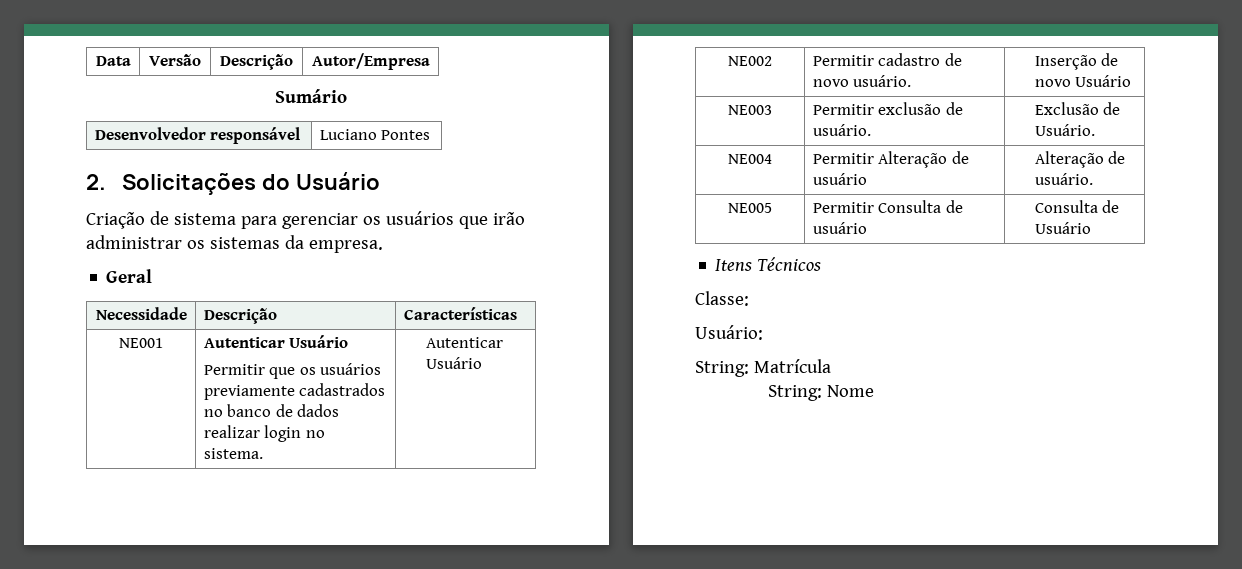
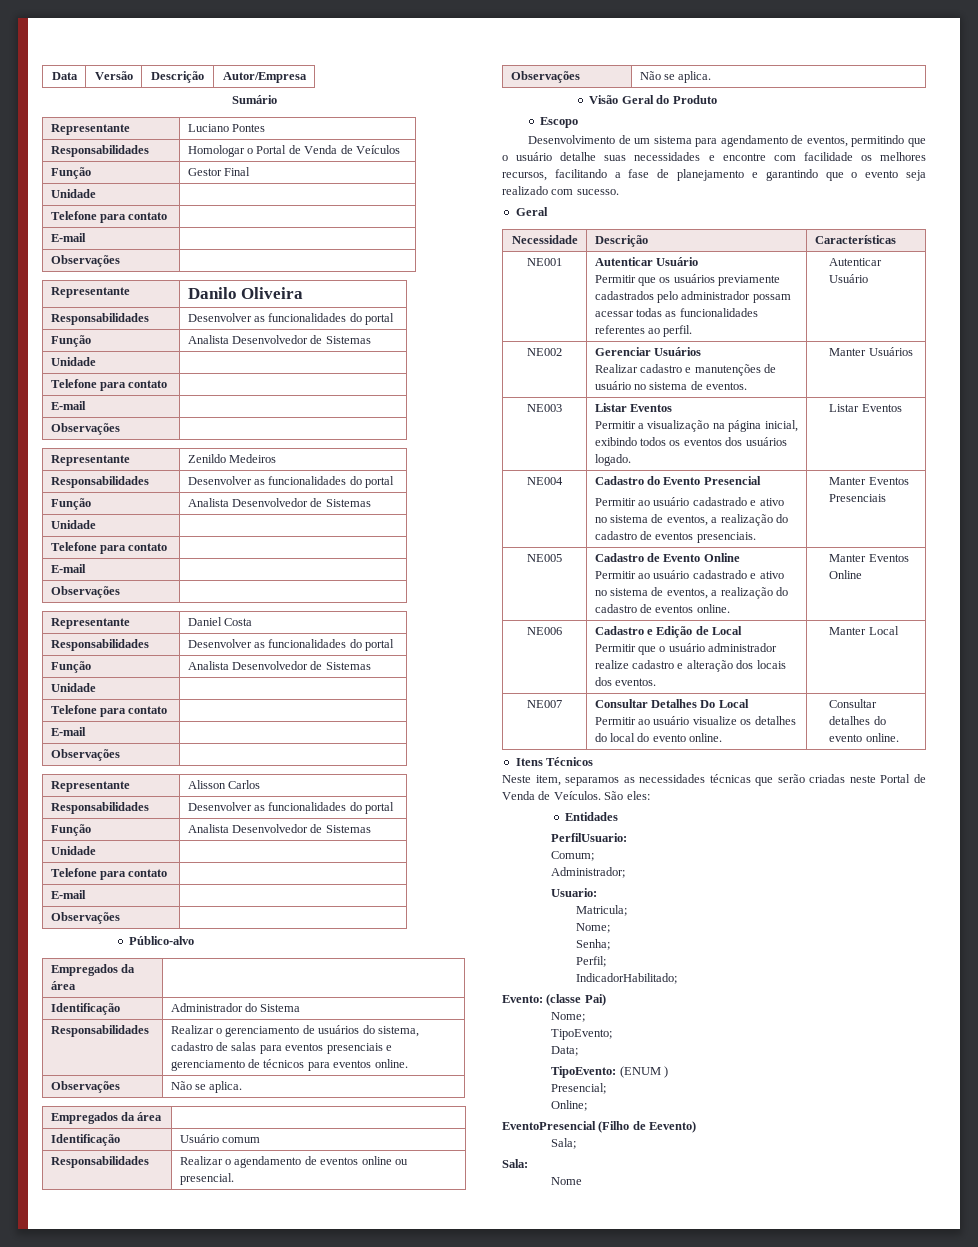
[94,127,301,144] Desenvolvedor responsável -> [50,124,130,135] Representante
[86,172,381,195] [86,211,525,229] [86,235,383,253] // 2. Solicitações do Usuário // Criação de sistema para gerenciar os usuários que irão administrar os sistemas da empresa. -> [50,145,149,157] [187,145,400,157] [50,167,91,179] [187,167,251,176] [50,189,96,198] [50,211,168,223] [50,233,86,242] [50,255,120,267] [50,287,130,298] [187,287,304,299] [50,313,149,325] [187,313,395,325] [50,335,91,347] [187,335,371,344] [50,357,96,366] [50,379,168,391] [50,401,86,410] [50,423,120,435] [50,455,130,466] [187,454,277,463] [50,476,149,488] [187,476,395,488] [50,498,91,510] [187,498,371,507] [50,520,96,529] [50,542,168,554] [50,564,86,573] [50,586,120,598] [50,618,130,629] [187,617,253,626] [50,639,149,651] [187,639,395,651] [50,661,91,673] [187,661,371,670] [50,683,96,692] [50,705,168,717] [50,727,86,736] [50,749,120,761] [50,781,130,792] [187,780,261,789] [50,802,149,814] [187,802,395,814] [50,824,91,836] [187,824,371,833] [50,846,96,855] [50,868,168,880] [50,890,86,899] [50,912,120,924] [129,936,195,945] [50,964,136,976] [50,981,76,990] [50,1003,120,1015] [170,1003,301,1012] [50,1025,149,1037] [170,1025,419,1037] [170,1042,392,1054] [170,1059,408,1071] [50,1081,120,1093] [170,1081,243,1093] [50,1112,163,1124] [50,1134,120,1146] [179,1134,261,1143] [50,1156,149,1168] [179,1156,408,1168] [179,1173,234,1185] [510,71,580,83] [639,71,712,83] [589,95,717,104] [540,117,579,128] [528,135,926,147] [502,152,927,161] [502,169,926,181] [502,186,619,195] // Responsabilidades | Homologar o Portal de Venda de Veículos // Função | Gestor Final // Unidade | // Telefone para contato | // E-mail | // Observações | // Representante | Danilo Oliveira // Responsabilidades | Desenvolver as funcionalidades do portal // Função | Analista Desenvolvedor de Sistemas // Unidade | // Telefone para contato | // E-mail | // Observações | // Representante | Zenildo Medeiros // Responsabilidades | Desenvolver as funcionalidades do portal // Função | Analista Desenvolvedor de Sistemas // Unidade | // Telefone para contato | // E-mail | // Observações | // Representante | Daniel Costa // Responsabilidades | Desenvolver as funcionalidades do portal // Função | Analista Desenvolvedor de Sistemas // Unidade | // Telefone para contato | // E-mail | // Observações | // Representante | Alisson Carlos // Responsabilidades | Desenvolver as funcionalidades do portal // Função | Analista Desenvolvedor de Sistemas // Unidade | // Telefone para contato | // E-mail | // Observações | // Público-alvo // Empregados da área | // Identificação | Administrador do Sistema // Responsabilidades | Realizar o gerenciamento de usuários do sistema, cadastro de salas para eventos presenciais e gerenciamento de técnicos para eventos online. // Observações | Não se aplica. // Empregados da área | // Identificação | Usuário comum // Responsabilidades | Realizar o agendamento de eventos online ou presencial. // Observações | Não se aplica. // Visão Geral do Produto // Escopo // Desenvolvimento de um sistema para agendamento de eventos, permitindo que o usuário detalhe suas necessidades e encontre com facilidade os melhores recursos, facilitando a fase de planejamento e garantindo que o evento seja realizado com sucesso.
[203,404,340,417] [203,425,325,442] [203,448,263,459] [425,337,503,348] [425,357,482,369] [728,56,772,66] [812,53,962,66] [812,75,912,87] [1034,53,1119,70] [1034,75,1132,87] [728,105,772,115] [812,102,963,115] [812,124,871,136] [1034,102,1121,115] [1034,124,1095,136] [728,154,772,164] [812,151,969,168] [812,173,867,185] [1034,151,1126,168] [1034,173,1093,185] [728,203,772,213] [812,200,963,213] [812,222,867,234] [1034,200,1120,213] [1034,222,1091,234] [715,257,822,271] [695,291,749,306] [695,325,763,340] [695,359,831,377] [767,385,822,401] no banco de dados realizar login no sistema. | Autenticar Usuário // NE002 | Permitir cadastro de novo usuário. | Inserção de novo Usuário // NE003 | Permitir exclusão de usuário. | Exclusão de Usuário. // NE004 | Permitir Alteração de usuário | Alteração de usuário. // NE005 | Permitir Consulta de usuário | Consulta de Usuário // Itens Técnicos // Classe: // Usuário: // String: Matrícula // String: -> [657,291,791,303] [594,308,758,317] [594,325,693,337] [829,258,883,266] [829,274,869,283] [527,348,562,356] [594,347,702,356] [594,364,777,376] [594,381,748,390] [829,347,913,356] [527,404,562,412] [594,403,673,412] [594,420,798,432] [594,437,787,446] [594,454,631,466] [829,404,902,412] [527,477,563,485] [594,476,761,485] [594,497,784,506] [594,514,788,526] [594,531,756,543] [829,477,909,485] [829,494,887,502] [527,554,562,562] [594,553,740,562] [594,570,784,579] [594,587,788,599] [594,604,730,613] [829,554,909,562] [829,570,863,579] [527,627,562,635] [594,626,743,638] [594,643,778,655] [594,660,786,672] [594,677,657,686] [829,626,899,635] [527,700,562,708] [594,699,749,708] [594,716,796,725] [594,733,723,742] [829,699,878,708] [829,716,886,725] [829,733,899,742] [515,757,594,766] [502,774,926,786] [502,791,650,800] [564,812,618,821] [551,833,628,842] [551,851,595,861] [551,867,626,878] [551,888,598,897] [575,905,627,916] [575,923,610,933] [575,939,610,950] [575,956,606,967] [575,973,677,984] [502,994,606,1006] [551,1012,586,1022] [551,1029,613,1040] [551,1046,579,1056] [551,1066,668,1078] [551,1083,607,1094] [551,1100,588,1111] [502,1121,697,1133] [551,1138,577,1149] [502,1159,528,1168] pelo administrador possam acessar todas as funcionalidades referentes ao perfil. | Autenticar Usuário // NE002 | Gerenciar Usuários // Realizar cadastro e manutenções de usuário no sistema de eventos. | Manter Usuários // NE003 | Listar Eventos // Permitir a visualização na página inicial, exibindo todos os eventos dos usuários logado. | Listar Eventos // NE004 | Cadastro do Evento Presencial // Permitir ao usuário cadastrado e ativo no sistema de eventos, a realização do cadastro de eventos presenciais. | Manter Eventos Presenciais // NE005 | Cadastro de Evento Online // Permitir ao usuário cadastrado e ativo no sistema de eventos, a realização do cadastro de eventos online. | Manter Eventos Online // NE006 | Cadastro e Edição de Local // Permitir que o usuário administrador realize cadastro e alteração dos locais dos eventos. | Manter Local // NE007 | Consultar Detalhes Do Local // Permitir ao usuário visualize os detalhes do local do evento online. | Consultar detalhes do evento online. // Itens Técnicos // Neste item, separamos as necessidades técnicas que serão criadas neste Portal de Venda de Veículos. São eles: // Entidades // PerfilUsuario: // Comum; // Administrador; // Usuario: // Matricula; // Nome; // Senha; // Perfil; // IndicadorHabilitado; // Evento: (classe Pai) // Nome; // TipoEvento; // Data; // TipoEvento: (ENUM ) // Presencial; // Online; // EventoPresencial (Filho de Eevento) // Sala; // Sala: //

